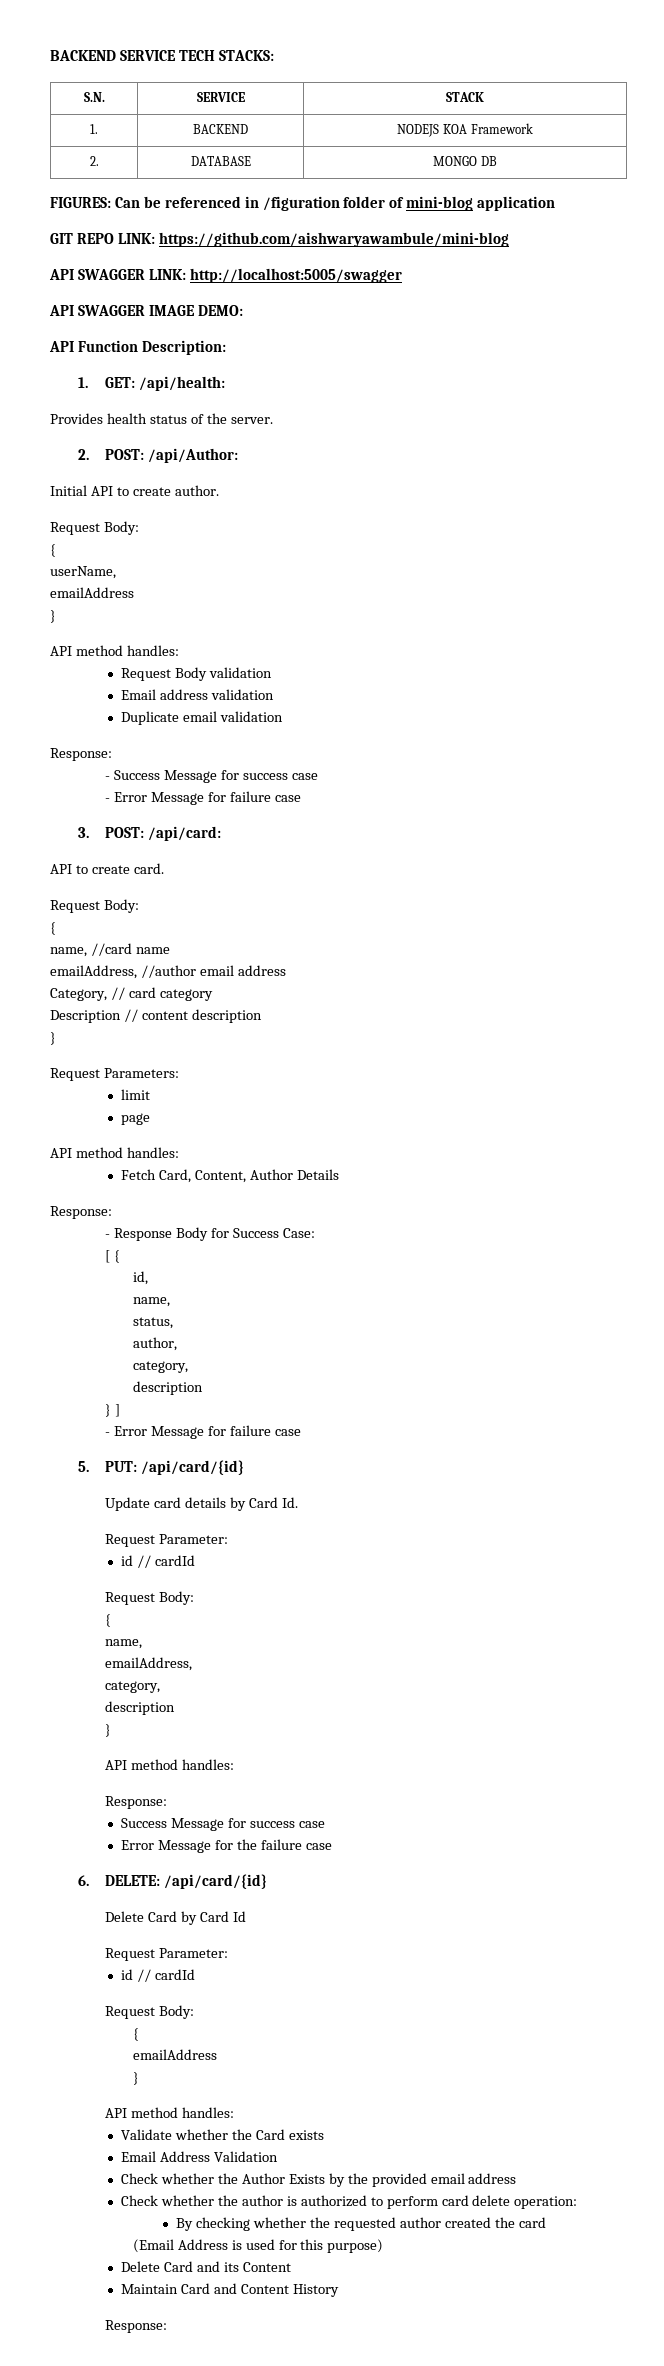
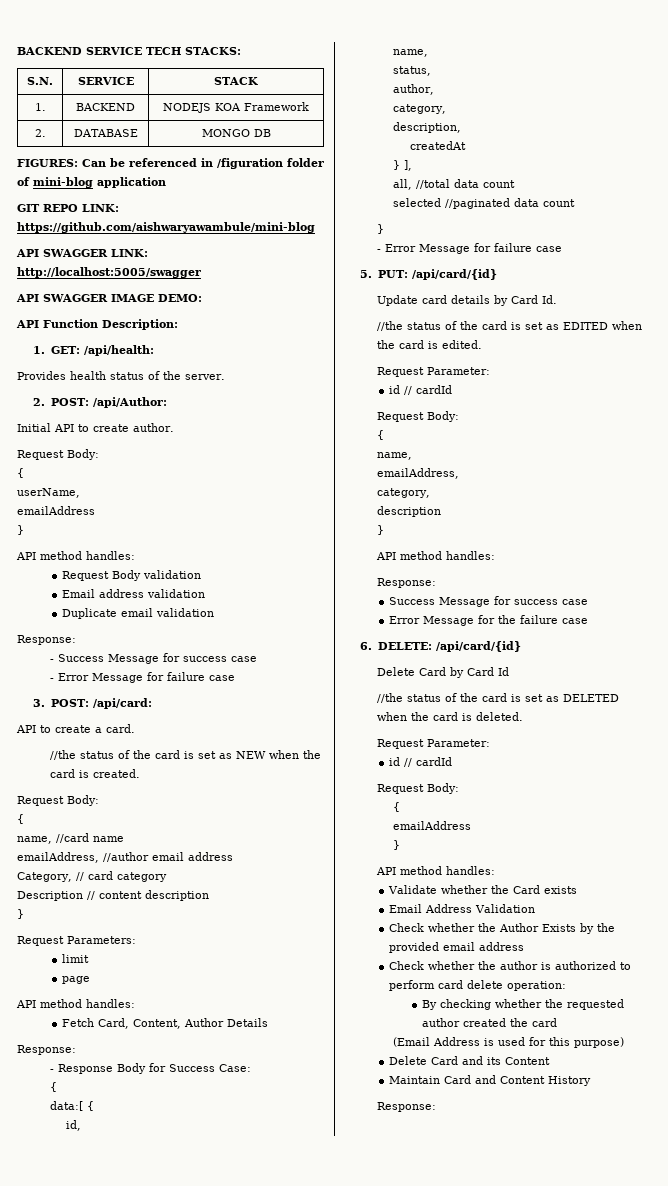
(130, 869) none -> [95,727,102,733] a
(164, 868) none -> [49,750,321,760] [49,769,140,778] // //the status of the card is set as NEW when the card is created.
[105,1250,111,1263] [ -> [49,1082,57,1092] [49,1101,83,1111] { // data:[
[132,1381,203,1395] [105,1404,121,1417] description // } ] -> [393,122,462,133] [409,141,466,150] [393,160,413,171] [393,179,516,190] [393,198,576,209] [376,224,384,234] description, // createdAt // } ], // all, //total data count // selected //paginated data count // }
(298, 1502) none -> [376,321,642,331] [376,340,482,349] // //the status of the card is set as EDITED when the card is edited.
(246, 1916) none -> [376,693,619,703] [376,712,523,721] // //the status of the card is set as DELETED when the card is deleted.

